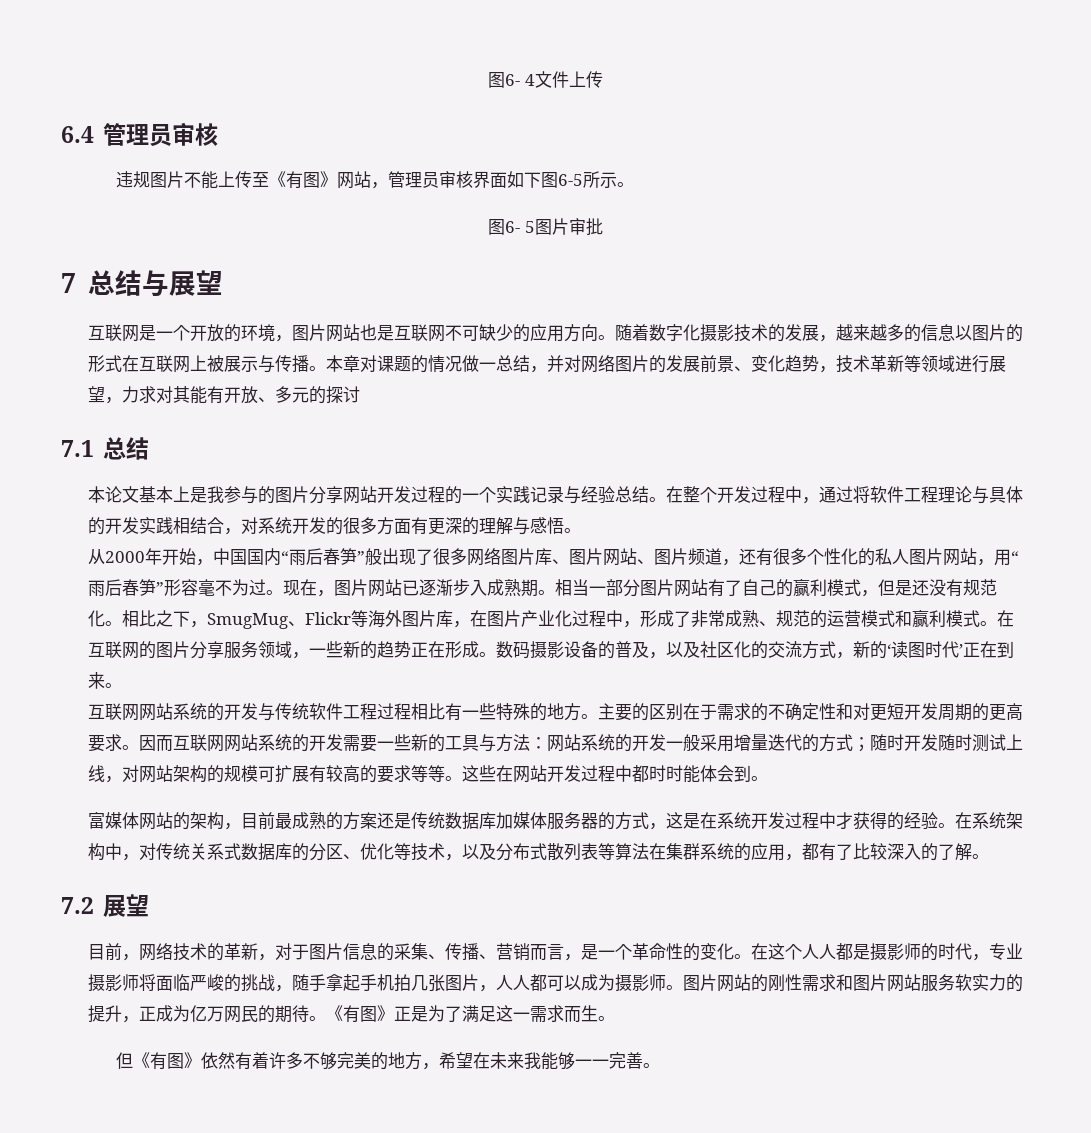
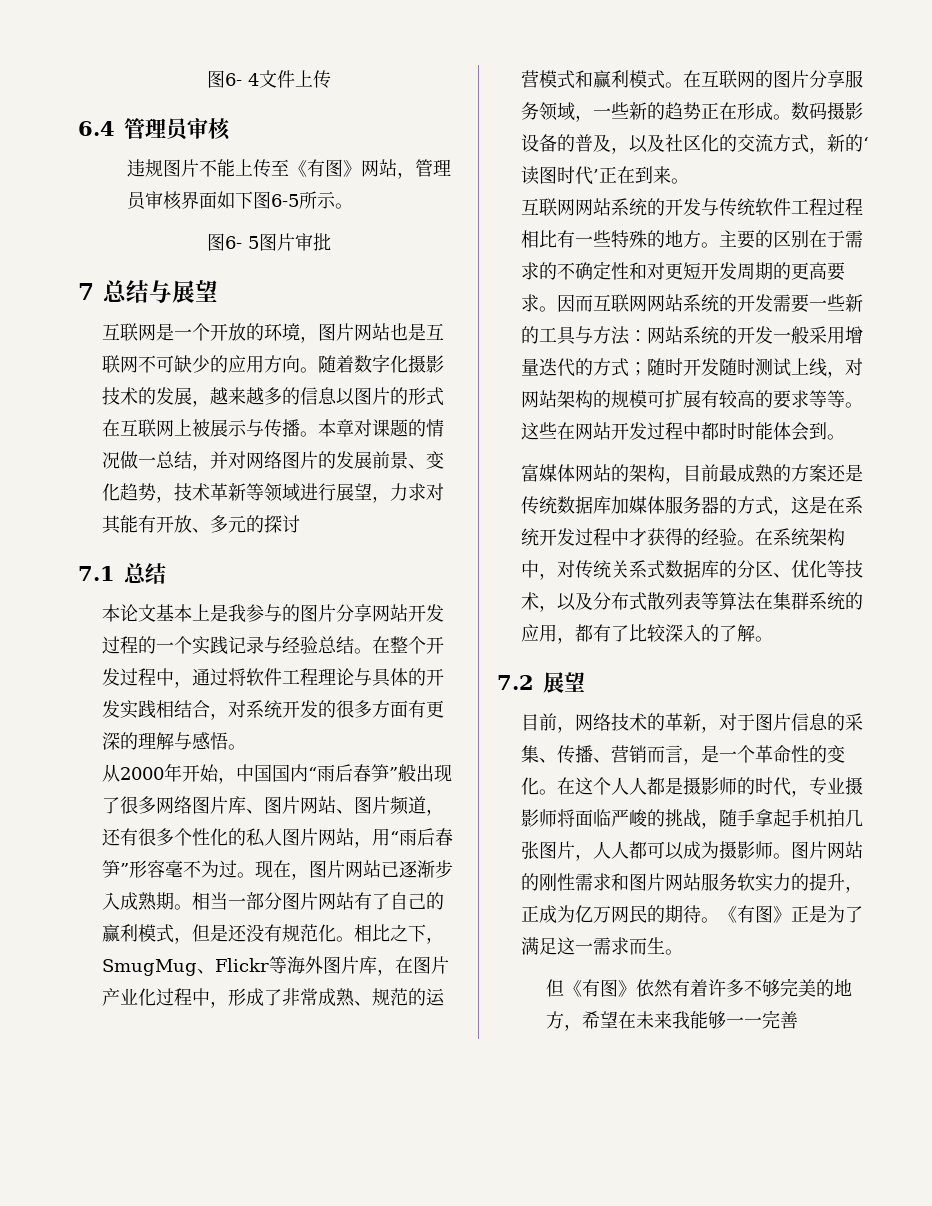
[642,1063,660,1068] 。 -> (798, 1020) none

